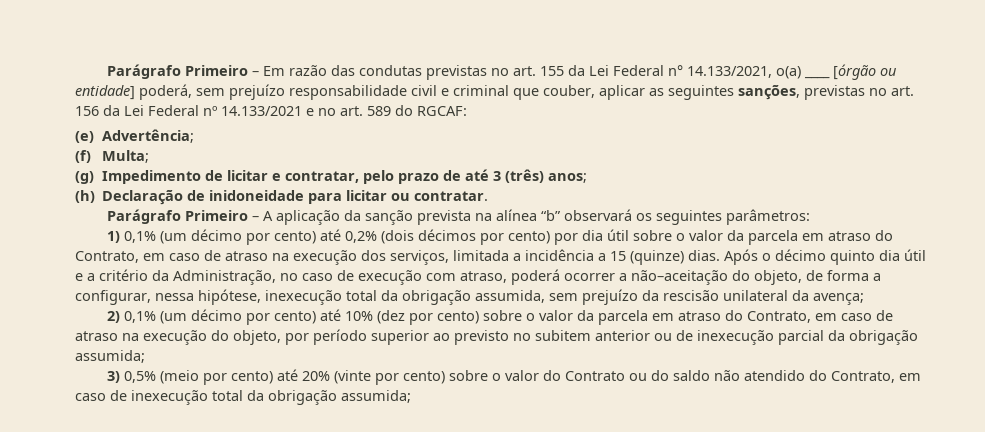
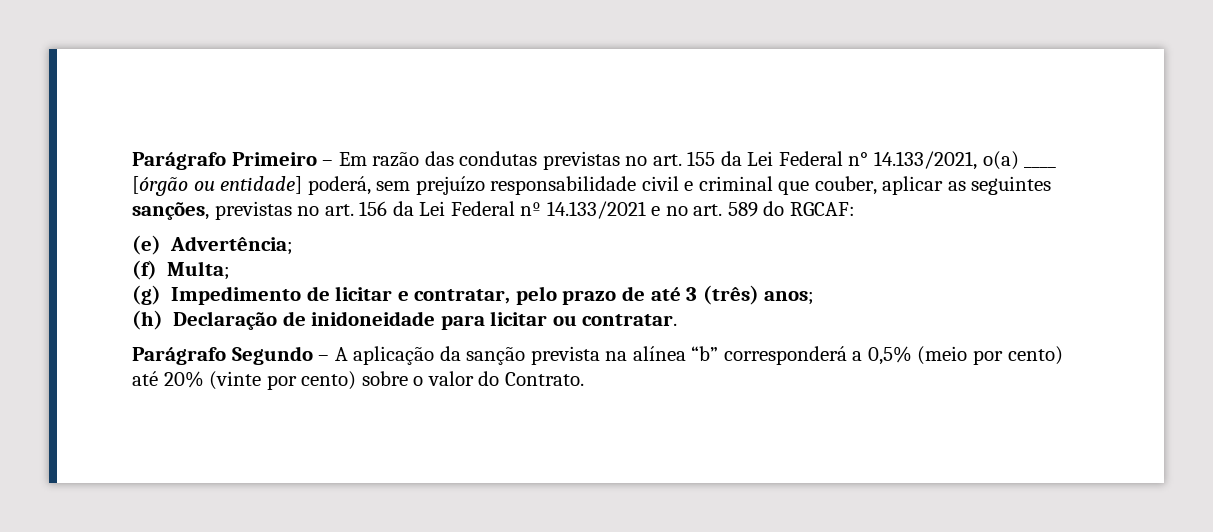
[185,210,249,221] Primeiro -> [231,346,313,365] Segundo
[564,209,811,225] [107,229,894,245] [75,249,926,265] [75,269,881,285] [75,289,864,305] [107,309,894,325] [75,329,918,345] [75,350,145,363] [107,371,121,383] observará os seguintes parâmetros: // 1) 0,1% (um décimo por cento) até 0,2% (dois décimos por cento) por dia útil sobre o valor da parcela em atraso do Contrato, em caso de atraso na execução dos serviços, limitada a incidência a 15 (quinze) dias. Após o décimo quinto dia útil e a critério da Administração, no caso de execução com atraso, poderá ocorrer a não–aceitação do objeto, de forma a configurar, nessa hipótese, inexecução total da obrigação assumida, sem prejuízo da rescisão unilateral da avença; // 2) 0,1% (um décimo por cento) até 10% (dez por cento) sobre o valor da parcela em atraso do Contrato, em caso de atraso na execução do objeto, por período superior ao previsto no subitem anterior ou de inexecução parcial da obrigação assumida; // 3) -> [723,346,863,365] corresponderá a
[565,370,922,383] [75,390,411,405] Contrato ou do saldo não atendido do Contrato, em caso de inexecução total da obrigação assumida; -> [504,372,584,386] Contrato.

